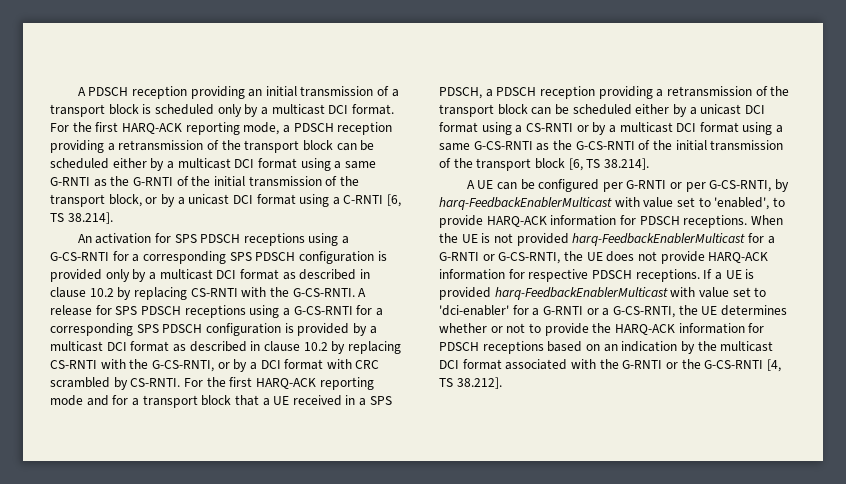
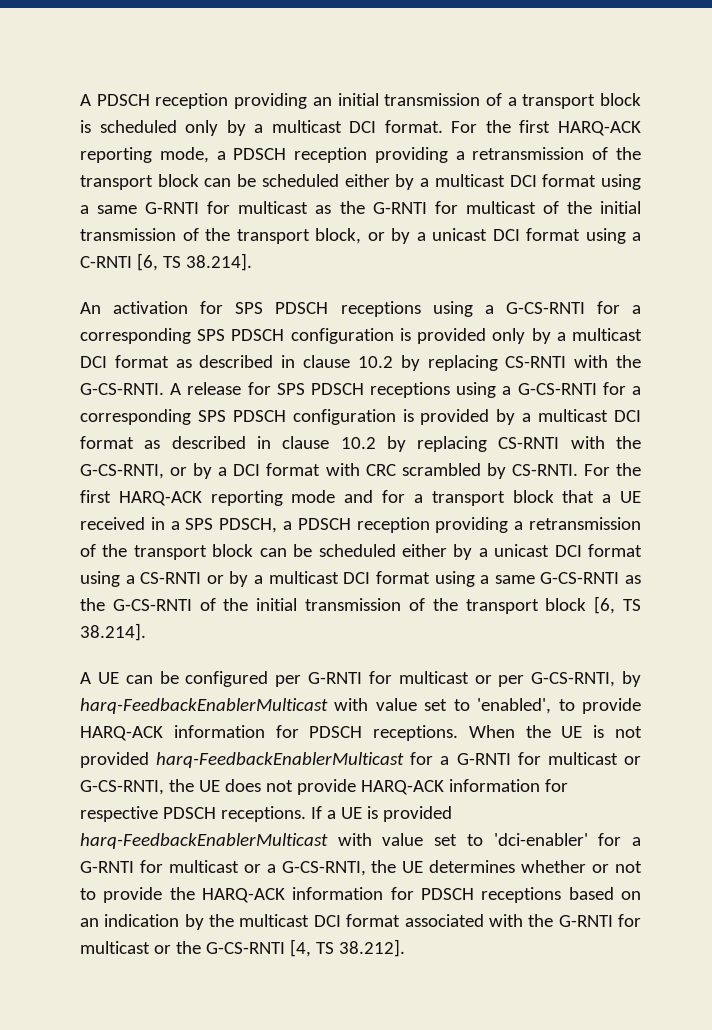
(90, 181) none -> [207,201,309,214] for multicast
(173, 181) none -> [434,201,536,214] for multicast
(667, 184) none -> [368,671,469,684] for multicast
(479, 256) none -> [517,752,618,765] for multicast
(583, 310) none -> [139,860,239,873] for multicast
(663, 364) none -> [618,914,641,927] [80,941,150,954] for multicast

